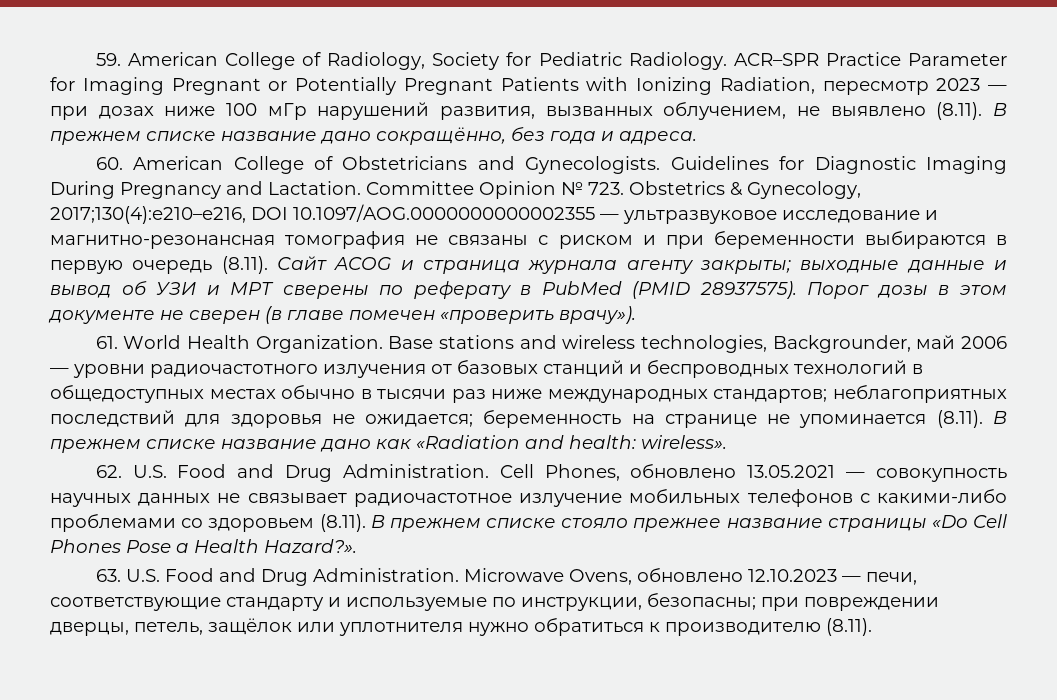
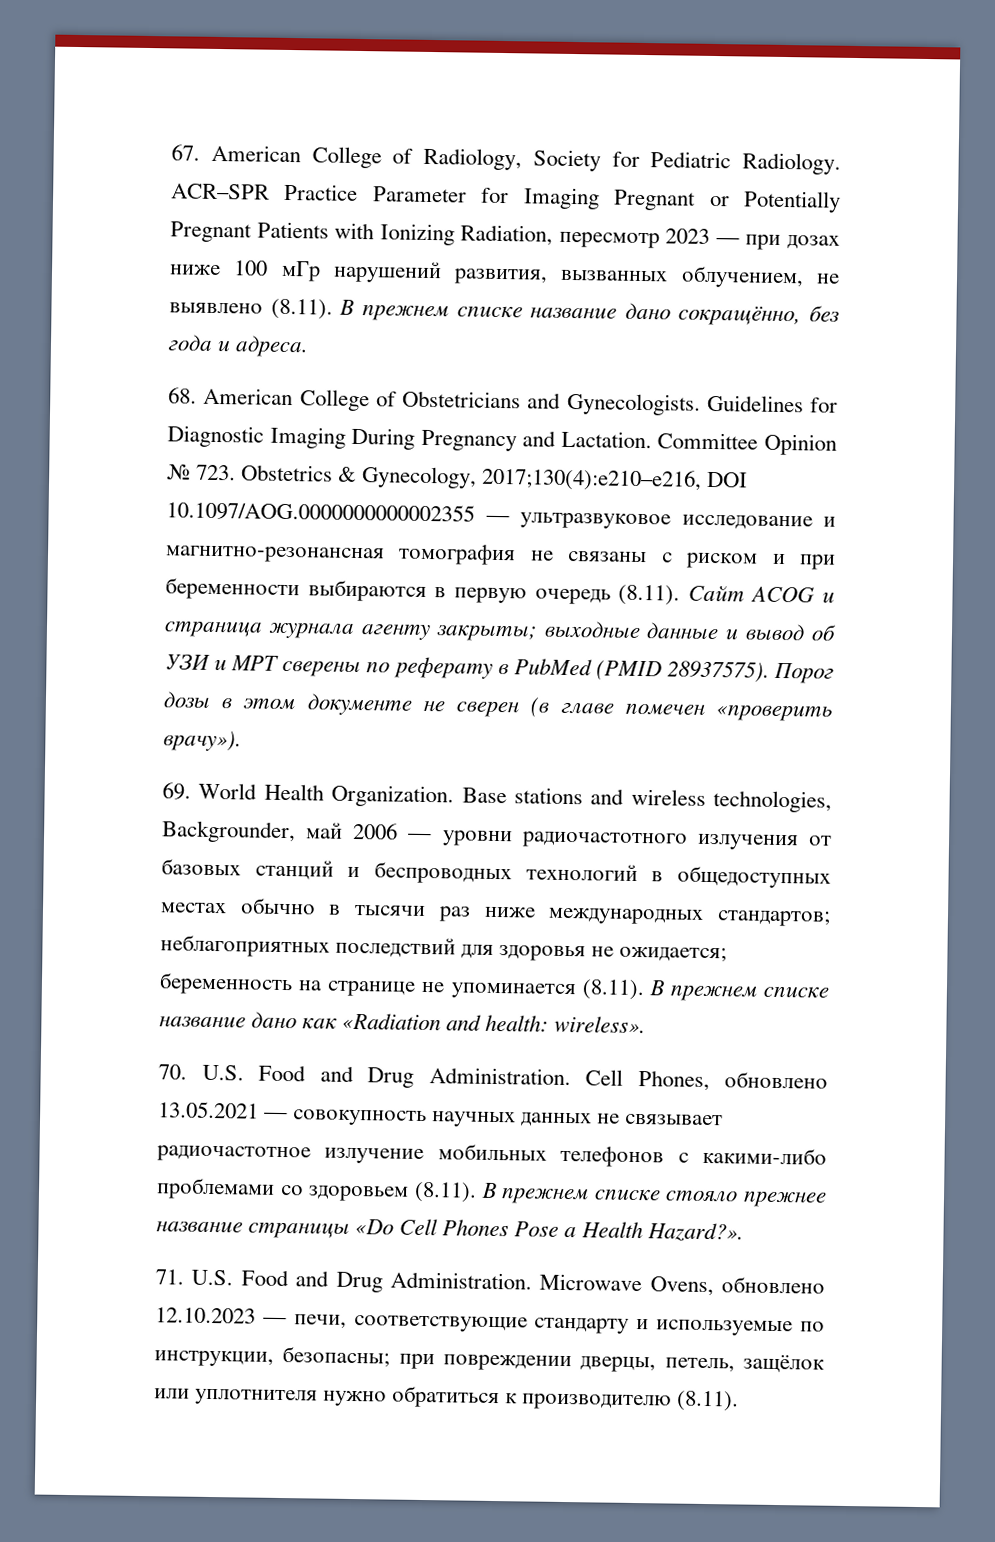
[95,53,121,66] 59. -> [171,144,200,161] 67.
[95,157,123,170] 60. -> [168,387,197,404] 68.
[95,336,118,349] 61. -> [162,782,191,800] 69.
[95,465,122,478] 62. -> [158,1064,187,1080] 70.
[95,569,121,582] 63. -> [155,1269,184,1285] 71.

